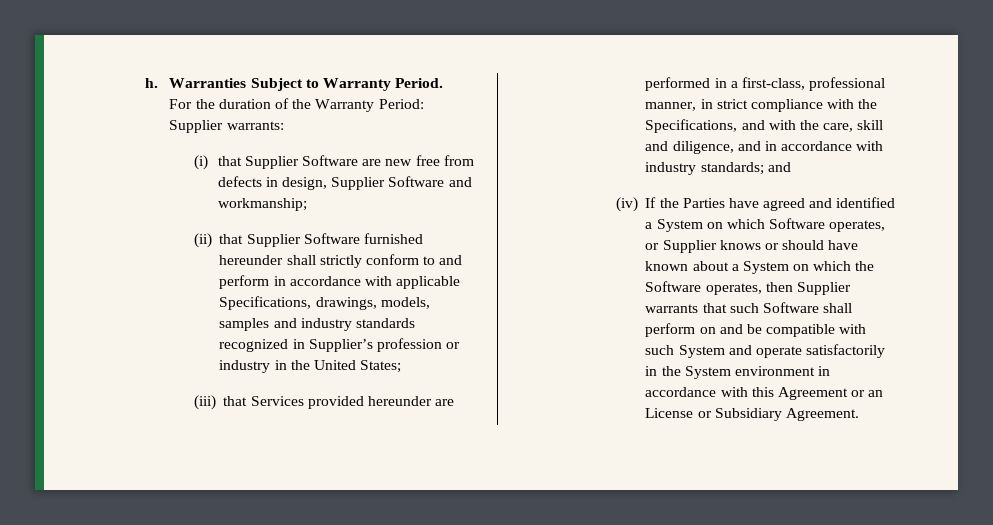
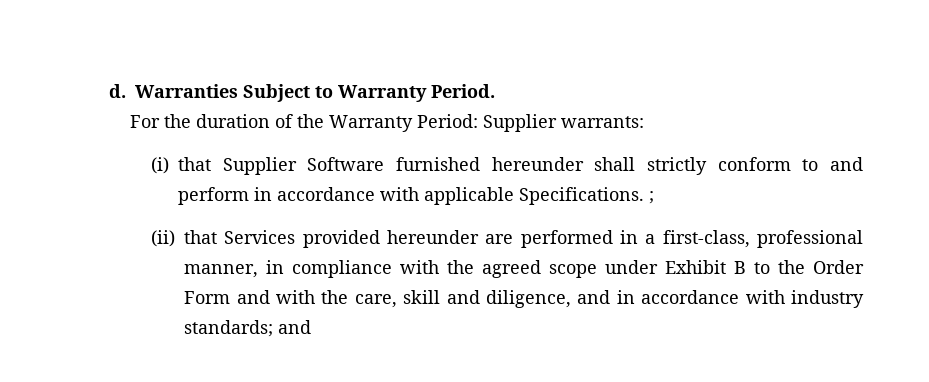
[145,78,159,88] h. -> [108,84,126,98] d.
[362,155,474,166] [217,176,472,190] [217,198,307,211] [193,233,360,248] are new free from defects in design, Supplier Software and workmanship; // (ii) that Supplier Software -> (385, 164) none
[219,296,430,310] [219,318,415,331] [219,338,461,352] [219,360,402,373] [193,395,216,410] Specifications, drawings, models, samples and industry standards recognized in Supplier’s profession or industry in the United States; // (iii) -> [519,187,655,205] [151,230,176,247] Specifications. ; // (ii)
[716,99,748,109] strict -> (285, 267) none
[645,119,738,133] Specifications, -> [482,260,865,278] [184,291,231,304] agreed scope under Exhibit B to the Order Form
[615,197,896,212] [645,218,886,232] [645,240,859,253] [645,261,875,274] [645,281,851,295] [645,302,853,313] [645,323,867,337] [645,344,886,358] [645,366,831,379] [645,387,884,400] [645,408,859,421] // (iv) If the Parties have agreed and identified a System on which Software operates, or Supplier knows or should have known about a System on which the Software operates, then Supplier warrants that such Software shall perform on and be compatible with such System and operate satisfactorily in the System environment in accordance with this Agreement or an License or Subsidiary Agreement. -> (312, 327) none

